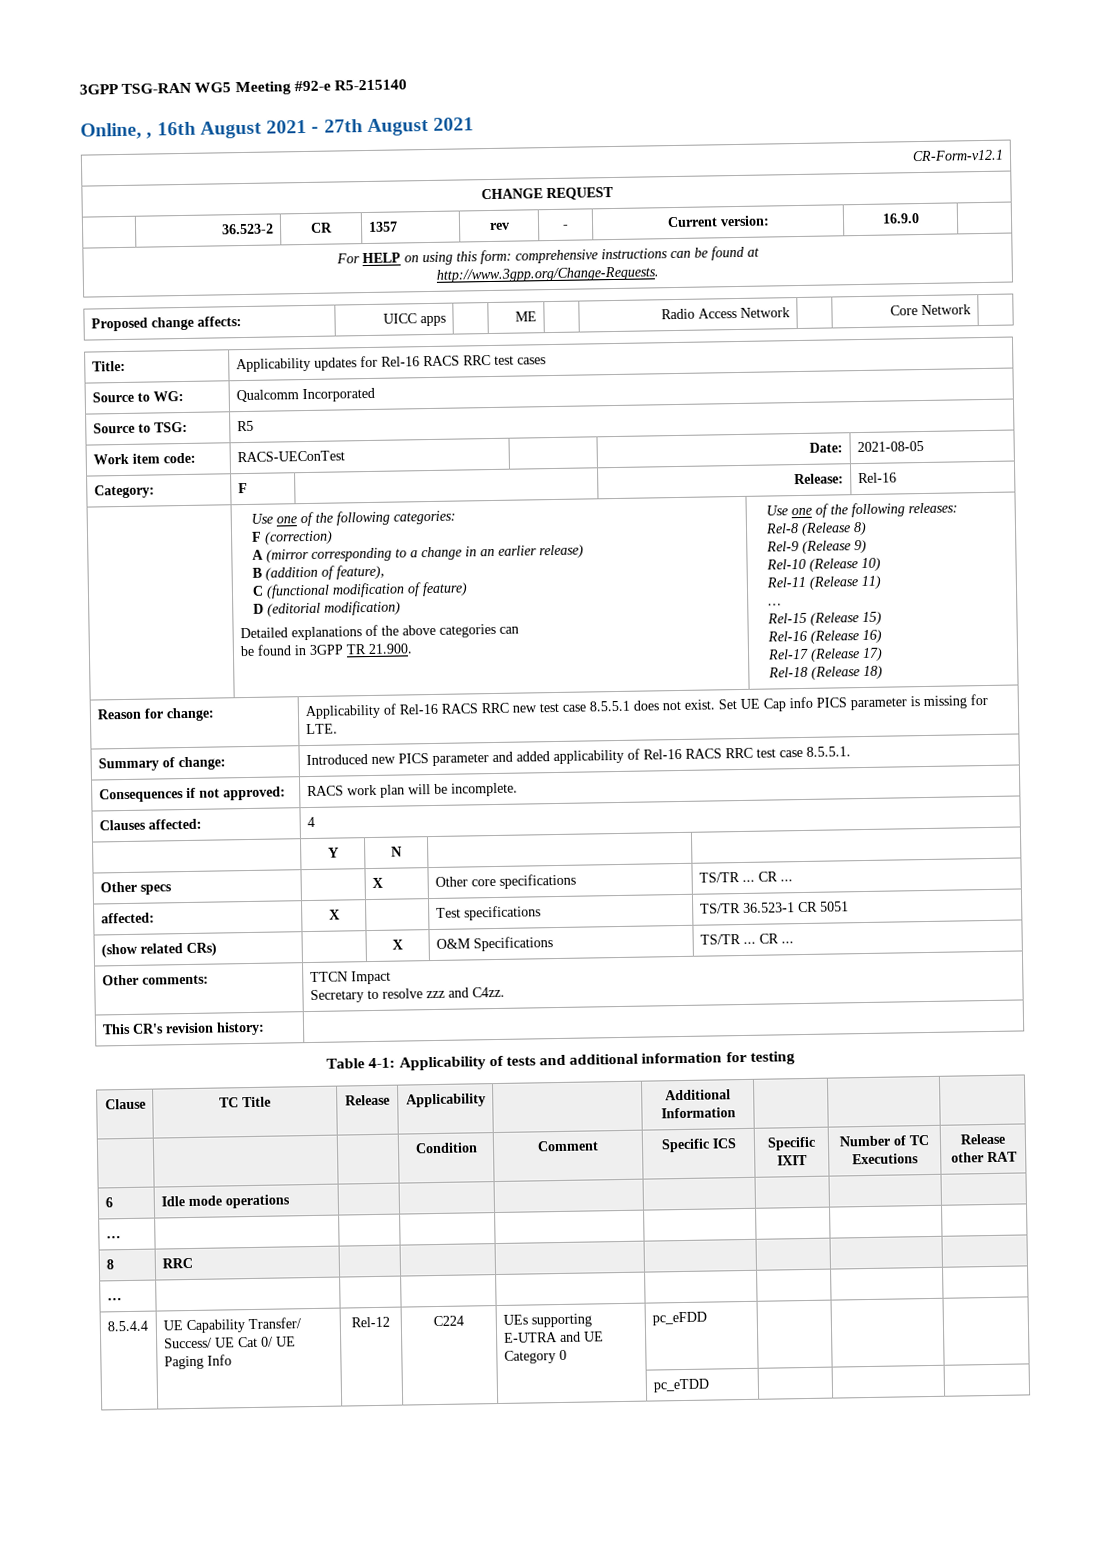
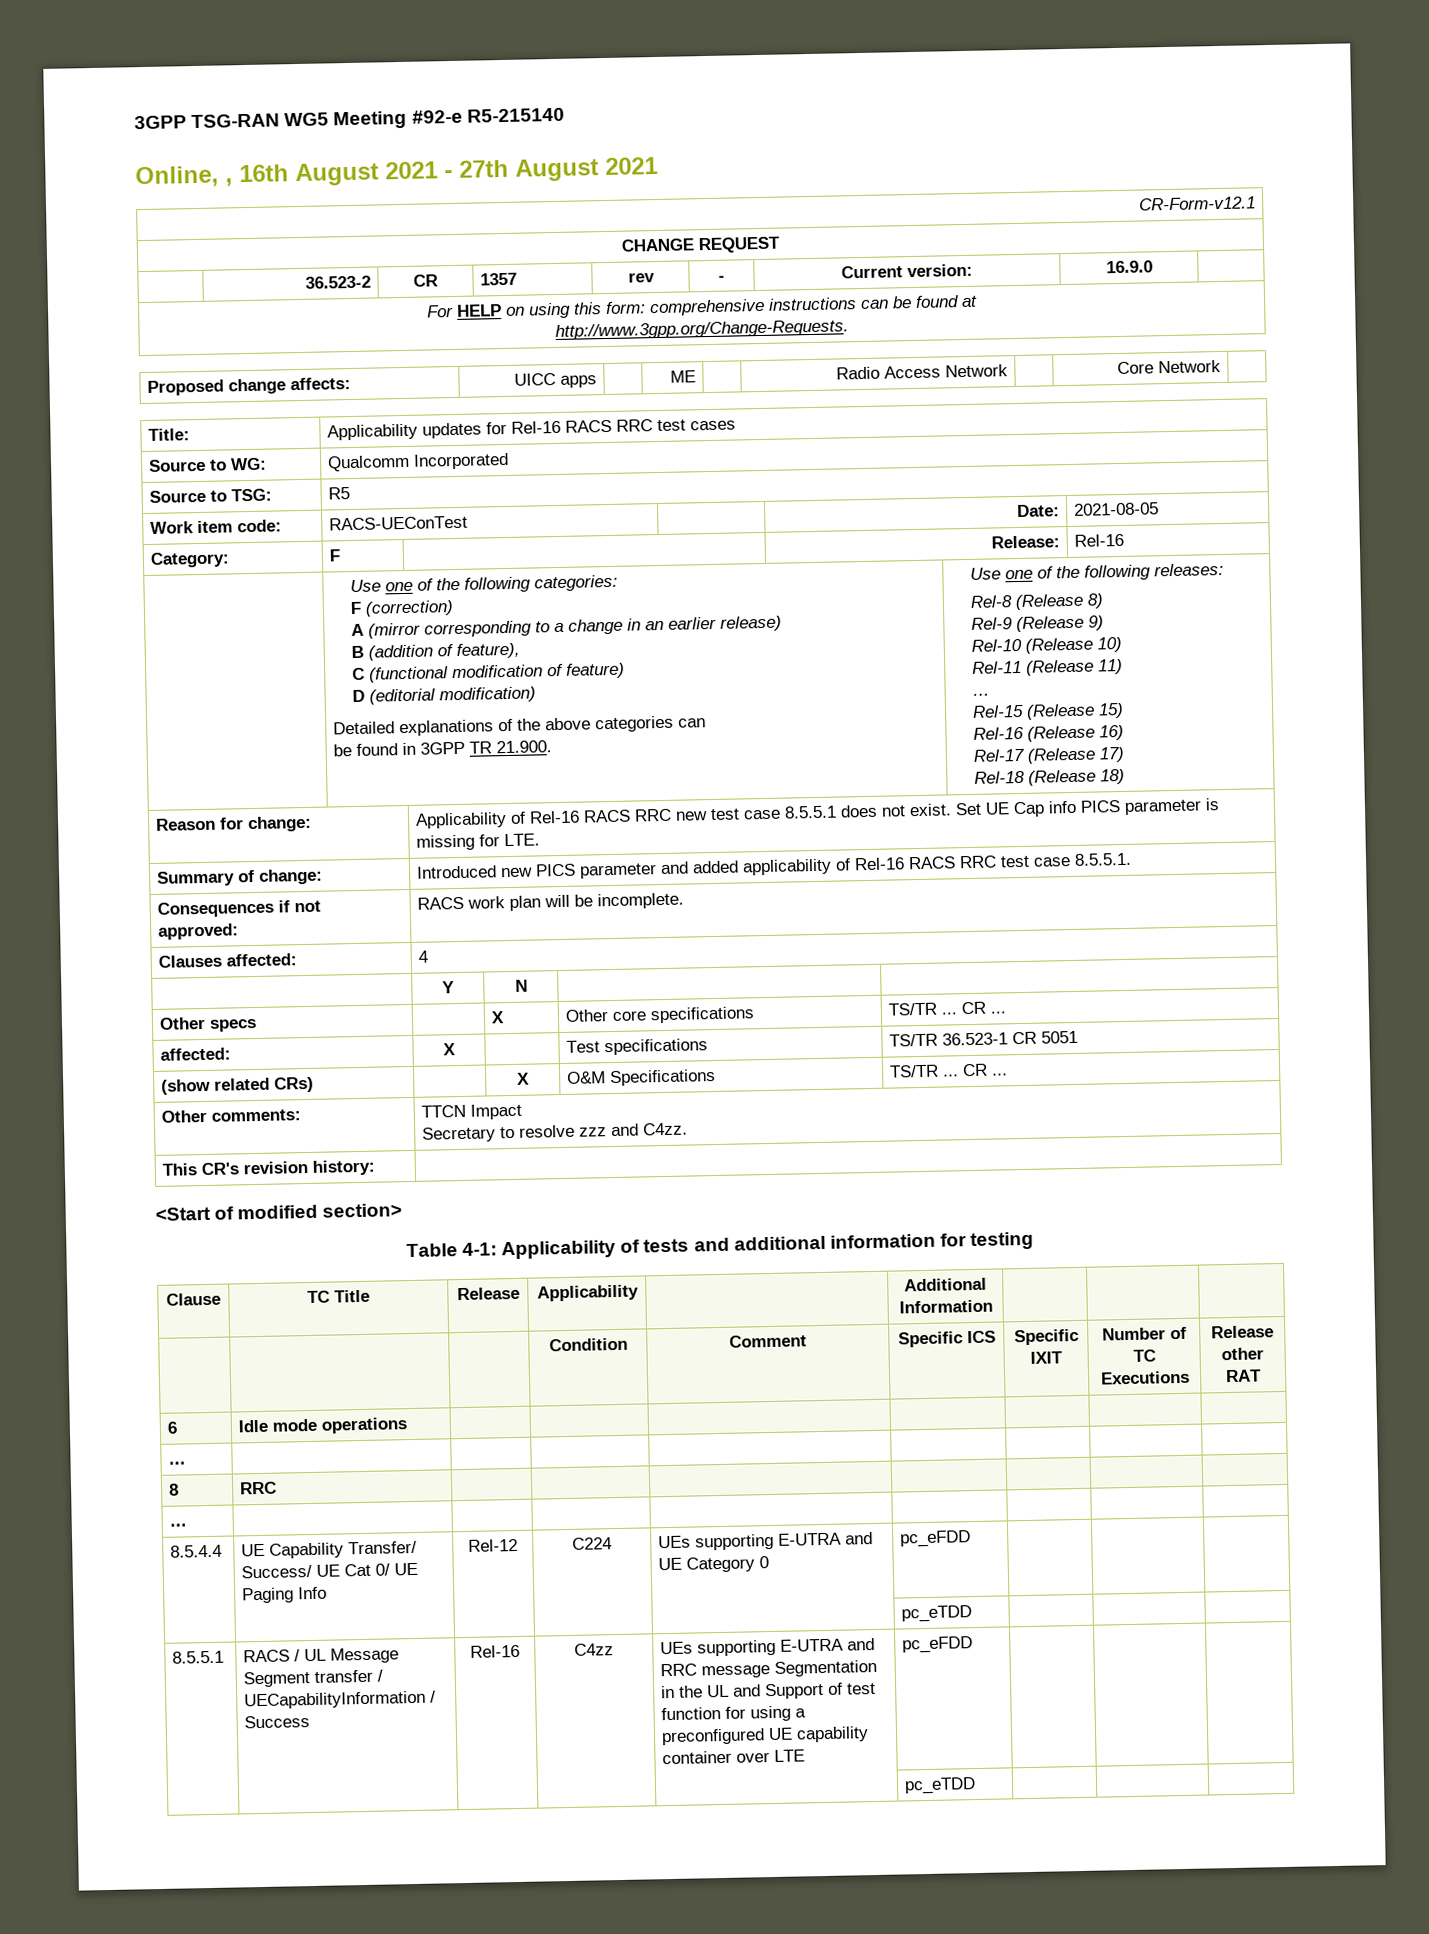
(265, 1028) none -> [155,1203,403,1221] // <Start of modified section>
(709, 1385) none -> [172,1650,225,1664] [243,1647,400,1664] [243,1669,384,1688] [244,1690,437,1710] [244,1715,311,1729] [470,1644,520,1658] [574,1643,614,1656] [660,1637,876,1657] [660,1659,878,1679] [661,1682,877,1700] [661,1705,807,1722] [661,1726,870,1746] [662,1749,806,1765] [902,1636,974,1654] [904,1777,977,1795] // 8.5.5.1 | RACS / UL Message Segment transfer / UECapabilityInformation / Success | Rel-16 | C4zz | UEs supporting E-UTRA and RRC message Segmentation in the UL and Support of test function for using a preconfigured UE capability container over LTE | pc_eFDD | | | // | | | | | pc_eTDD | | |

